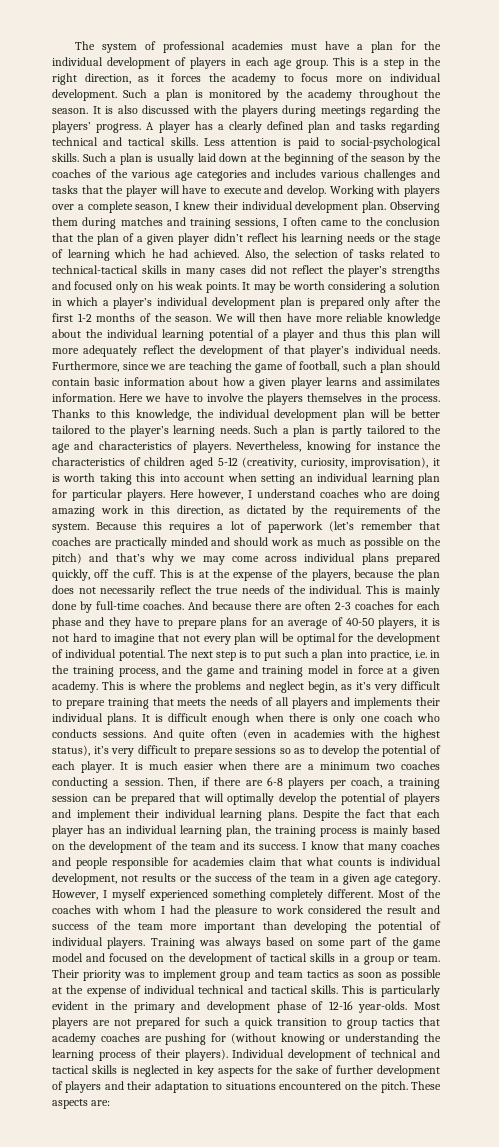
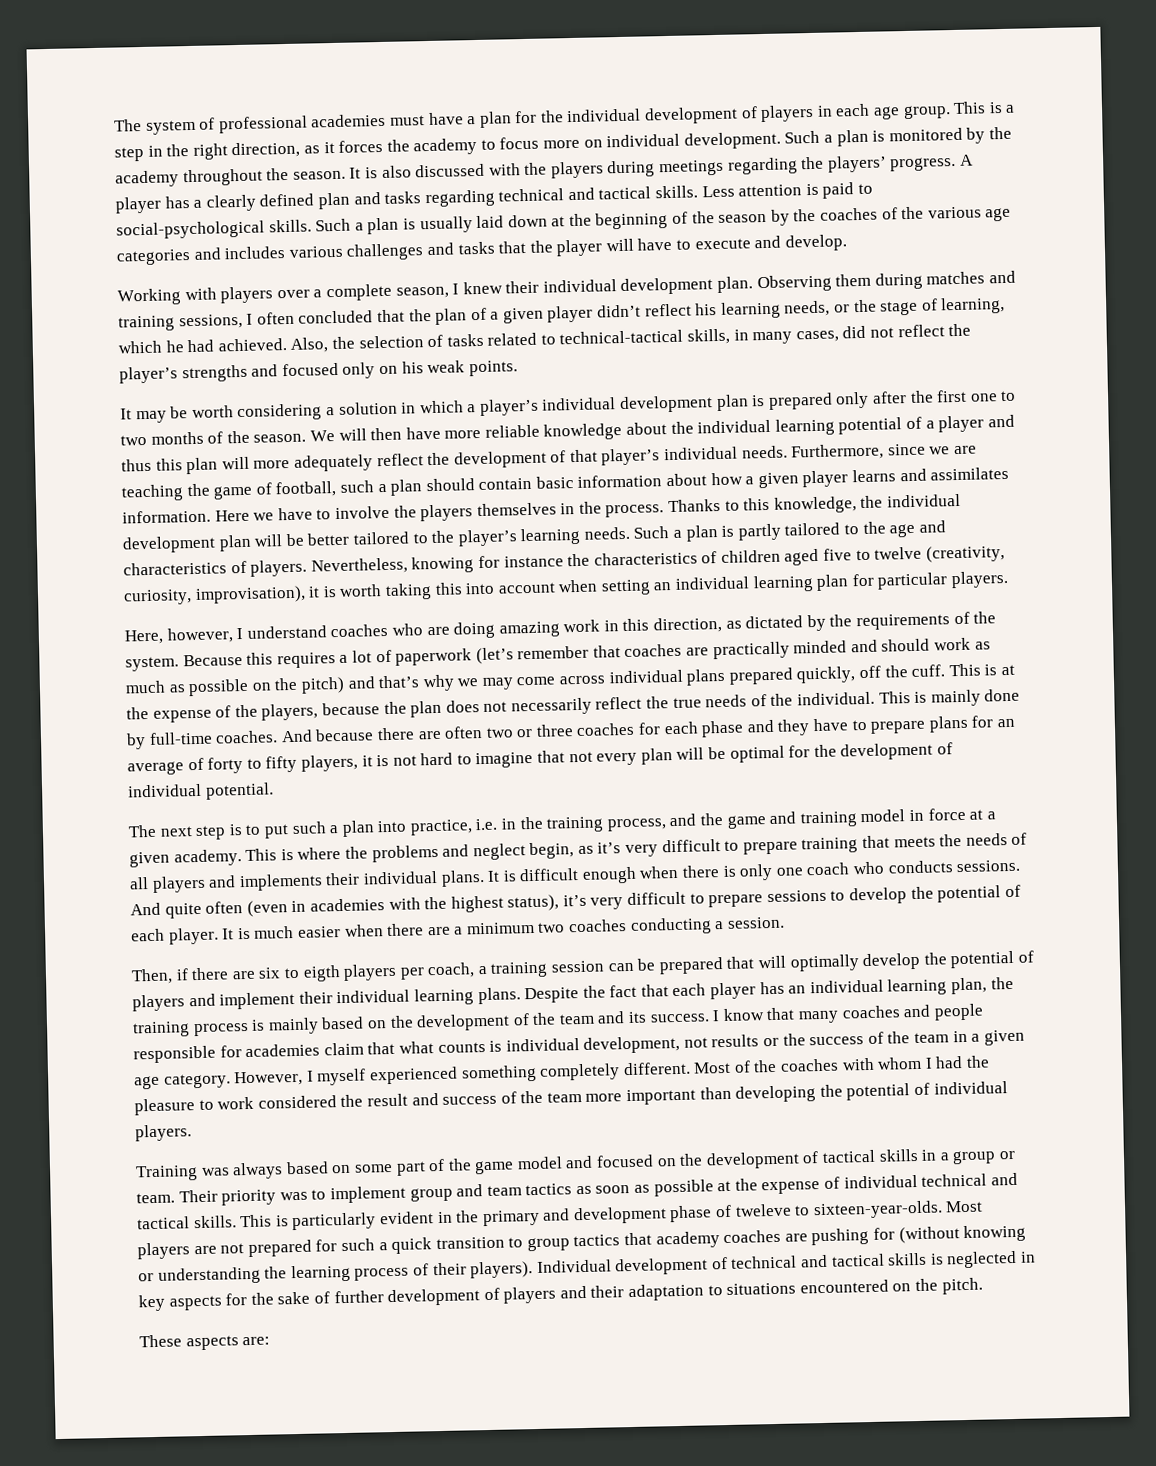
(326, 191) none -> (847, 243) //
[321,217,440,226] came to the conclusion -> [298,310,374,324] concluded
[346,233,375,242] needs -> [784,300,831,317] needs,
[67,249,110,261] learning -> [940,296,1006,315] learning,
[141,265,167,274] skills -> [687,328,731,345] skills,
[219,268,246,274] cases -> [795,330,839,343] cases,
(239, 287) none -> (518, 368) //
[77,313,92,322] 1-2 -> [969,390,1017,402] [120,434,147,446] one to two
[217,457,238,466] 5-12 -> [823,546,923,561] five to twelve
[170,490,194,498] Here -> [124,629,164,645] // Here,
[335,602,351,610] 2-3 -> [485,724,574,738] two or three
[345,618,374,626] 40-50 -> [207,755,298,774] forty to fifty
(165, 655) none -> (274, 791) //
[279,748,306,754] so as -> (827, 896) none
(163, 782) none -> (785, 922) //
[266,777,283,786] 6-8 -> [258,965,341,982] six to eigth
(146, 943) none -> (192, 1133) //
[328,1001,408,1013] 12-16 year-olds. -> [734,1200,943,1220] tweleve to sixteen-year-olds.
(408, 1087) none -> (983, 1286) //

